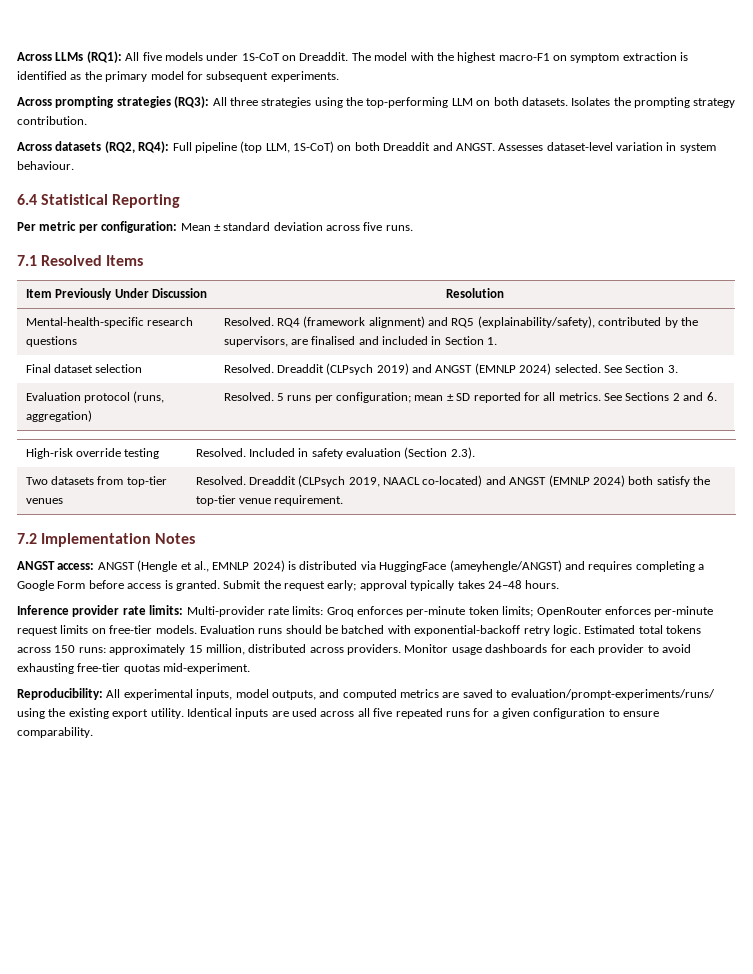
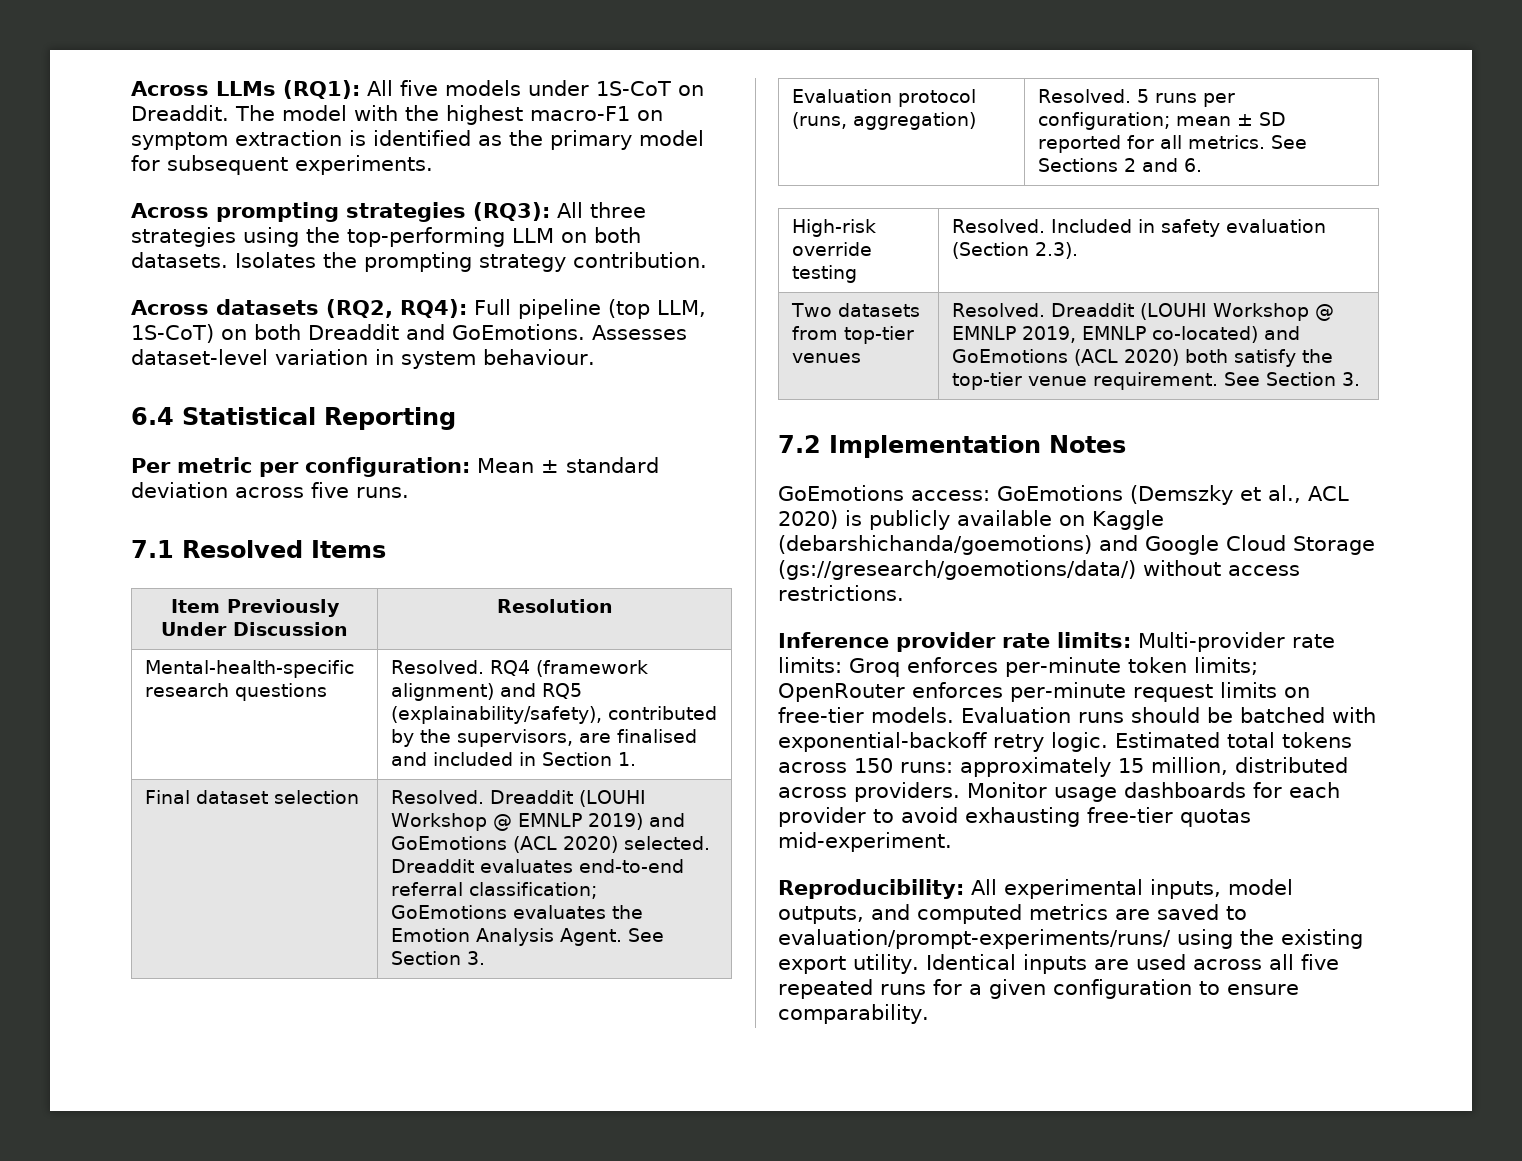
[455,143,495,151] ANGST. -> [452,324,585,340] GoEmotions.
[326,363,601,375] (CLPsych 2019) and ANGST (EMNLP 2024) selected. -> [578,790,646,807] [390,813,685,831] [390,836,710,853] [390,859,684,873] [390,882,597,899] [390,905,643,919] [390,928,622,946] (LOUHI Workshop @ EMNLP 2019) and GoEmotions (ACL 2020) selected. Dreaddit evaluates end-to-end referral classification; GoEmotions evaluates the Emotion Analysis Agent.
[298,475,625,487] (CLPsych 2019, NAACL co-located) and ANGST (EMNLP 2024) -> [1139,303,1334,321] [951,326,1300,343] [951,349,1179,366] (LOUHI Workshop @ EMNLP 2019, EMNLP co-located) and GoEmotions (ACL 2020)
(344, 500) none -> [1223,372,1360,386] See Section 3.
[17,560,704,572] [17,580,560,591] ANGST access: ANGST (Hengle et al., EMNLP 2024) is distributed via HuggingFace (ameyhengle/ANGST) and requires completing a Google Form before access is granted. Submit the request early; approval typically takes 24–48 hours. -> [778,485,1349,505] [778,510,1164,530] [778,535,1375,555] [778,560,1300,580] [778,585,904,601] GoEmotions access: GoEmotions (Demszky et al., ACL 2020) is publicly available on Kaggle (debarshichanda/goemotions) and Google Cloud Storage (gs://gresearch/goemotions/data/) without access restrictions.

